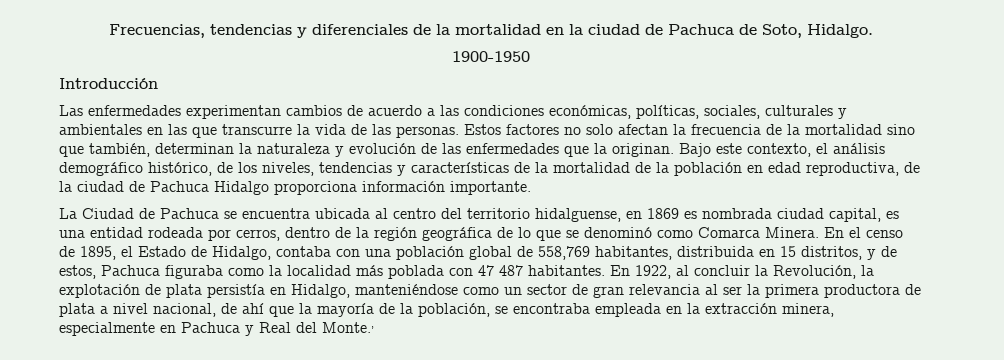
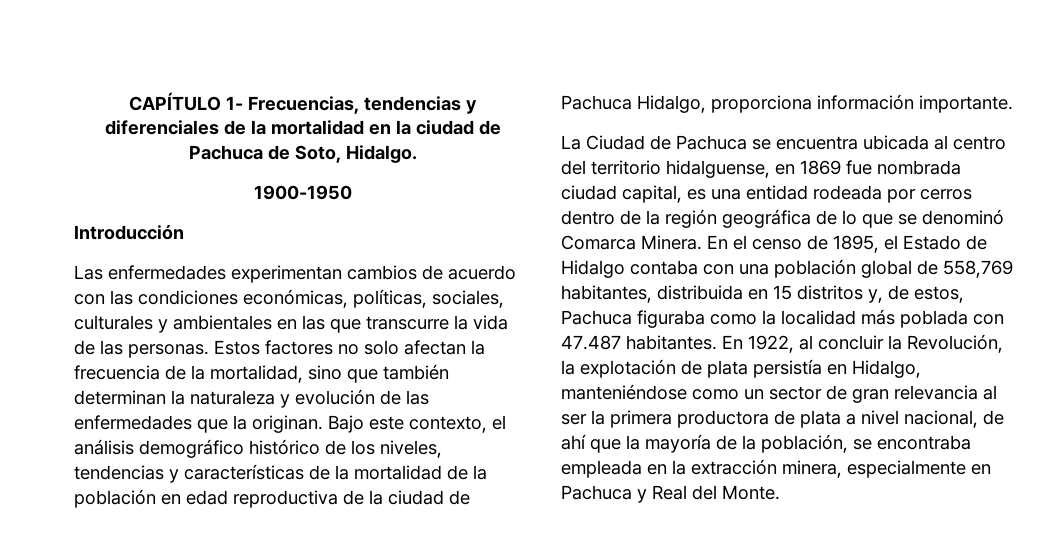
(109, 31) none -> [129,92,243,111] CAPÍTULO 1-
[427,108,435,116] a -> [74,294,105,305] con
[805,124,882,135] mortalidad -> [210,365,303,383] mortalidad,
[89,143,150,157] también, -> [383,364,449,380] también
[148,162,212,176] histórico, -> [249,439,320,455] histórico
[806,162,899,176] reproductiva, -> [233,490,338,508] reproductiva
[214,181,269,195] Hidalgo -> [637,95,706,113] Hidalgo,
[684,211,697,219] es -> [846,160,872,175] fue
[236,229,280,241] cerros, -> [920,189,972,200] cerros
[657,230,693,238] como -> (1004, 217) none
[212,246,271,260] Hidalgo, -> [561,260,625,278] Hidalgo
[801,246,876,260] distritos, y -> [797,285,883,303] distritos y,
[478,265,523,276] 47 487 -> [561,335,621,350] 47.487
[322,322,374,333] Monte., -> [722,485,780,500] Monte.

